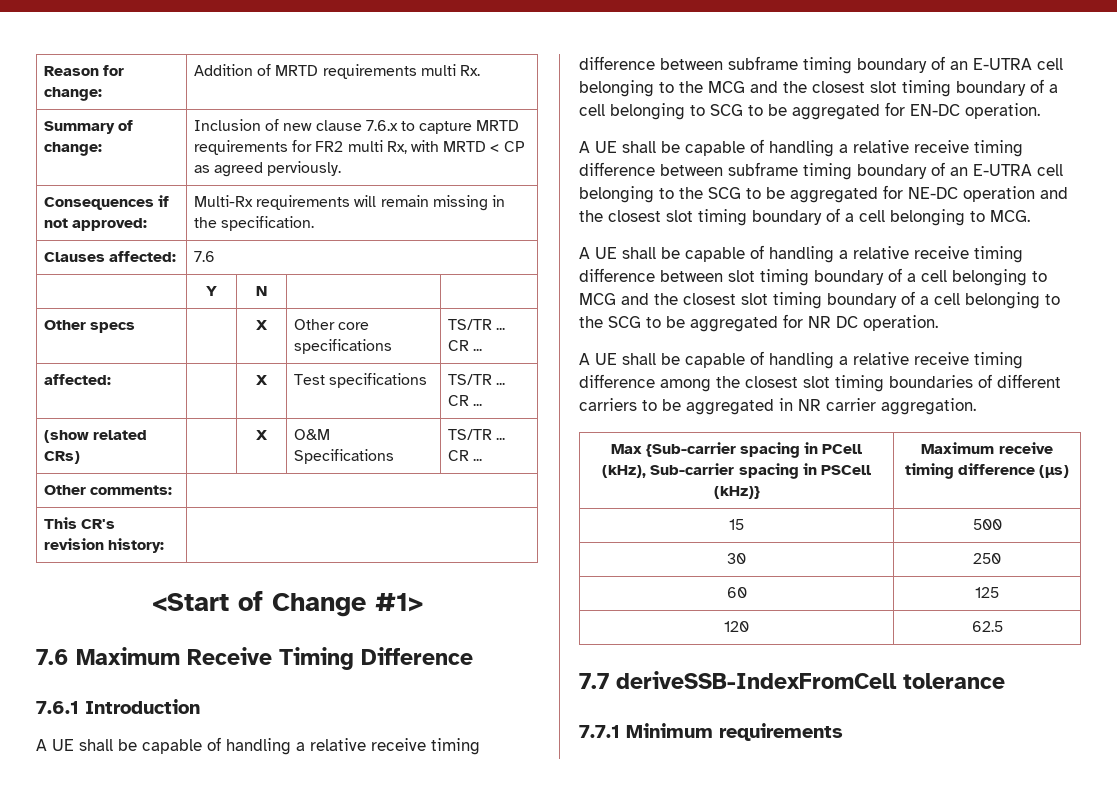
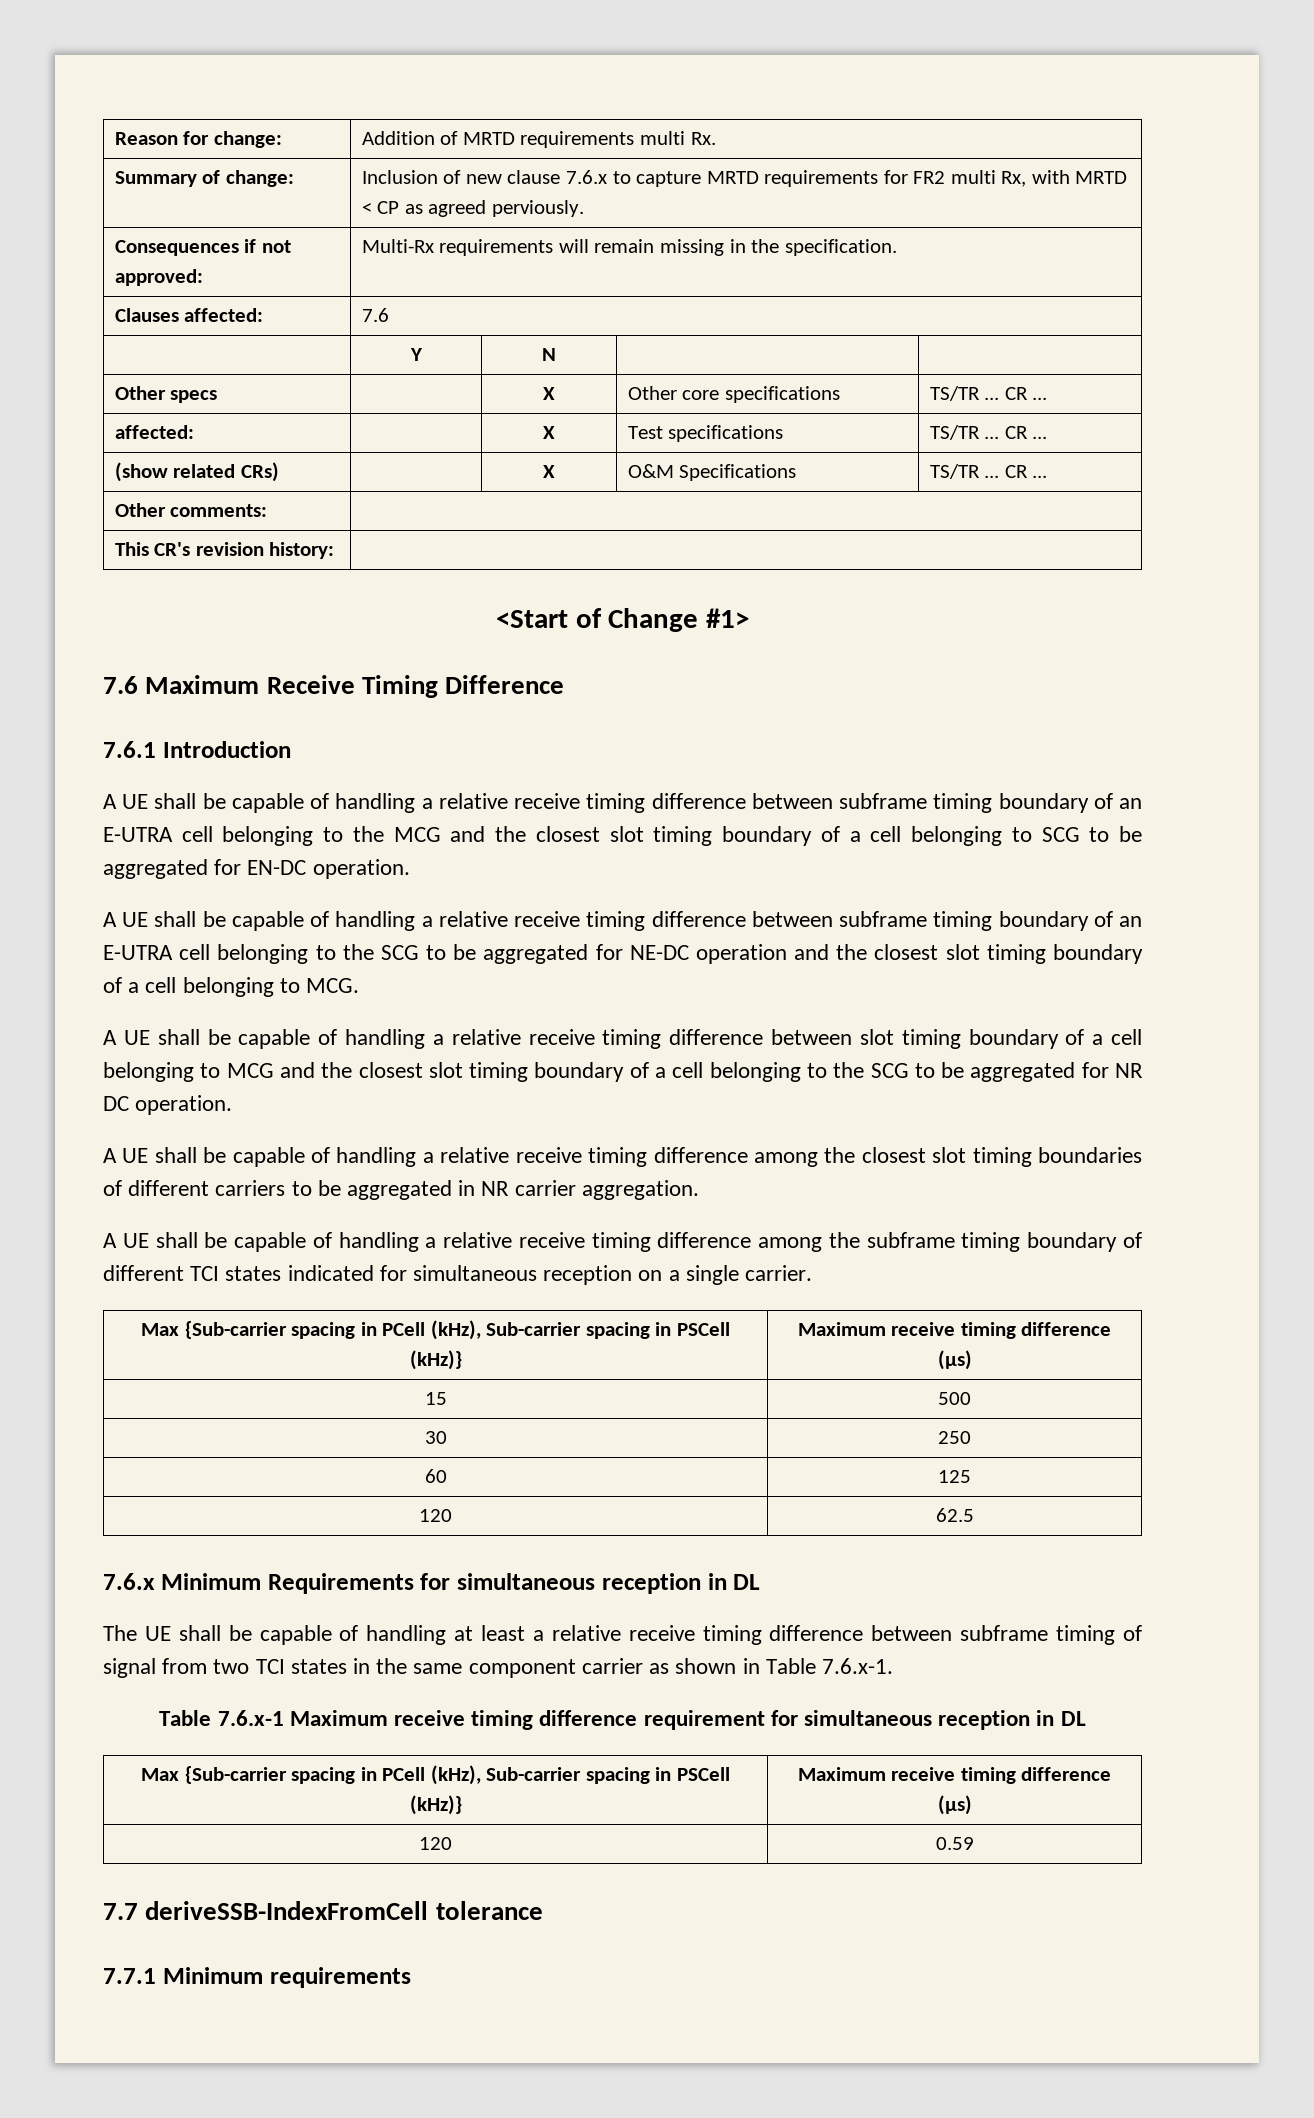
(976, 406) none -> [103,1232,1142,1252] [103,1265,813,1285] // A UE shall be capable of handling a relative receive timing difference among the subframe timing boundary of different TCI states indicated for simultaneous reception on a single carrier.
(1003, 626) none -> [103,1573,761,1594] [103,1625,1142,1645] [103,1658,893,1678] [159,1710,1086,1730] [141,1765,730,1785] [409,1795,462,1815] [797,1767,1112,1784] [937,1795,972,1815] [419,1837,452,1850] [935,1837,974,1850] // 7.6.x Minimum Requirements for simultaneous reception in DL // The UE shall be capable of handling at least a relative receive timing difference between subframe timing of signal from two TCI states in the same component carrier as shown in Table 7.6.x-1. // Table 7.6.x-1 Maximum receive timing difference requirement for simultaneous reception in DL // Max {Sub-carrier spacing in PCell (kHz), Sub-carrier spacing in PSCell (kHz)} | Maximum receive timing difference (µs) // 120 | 0.59

